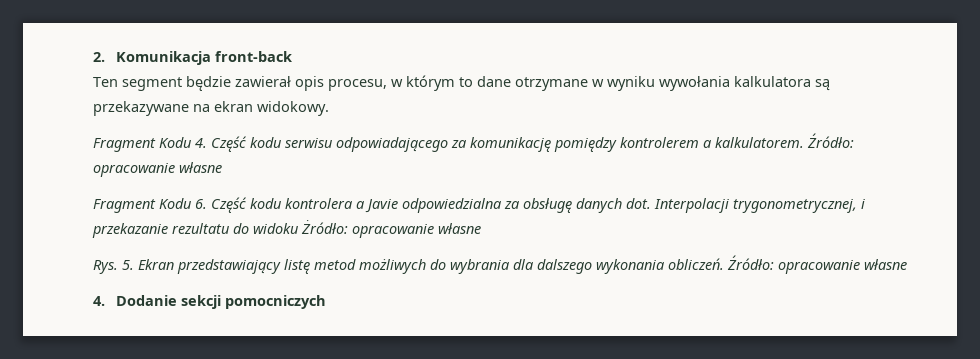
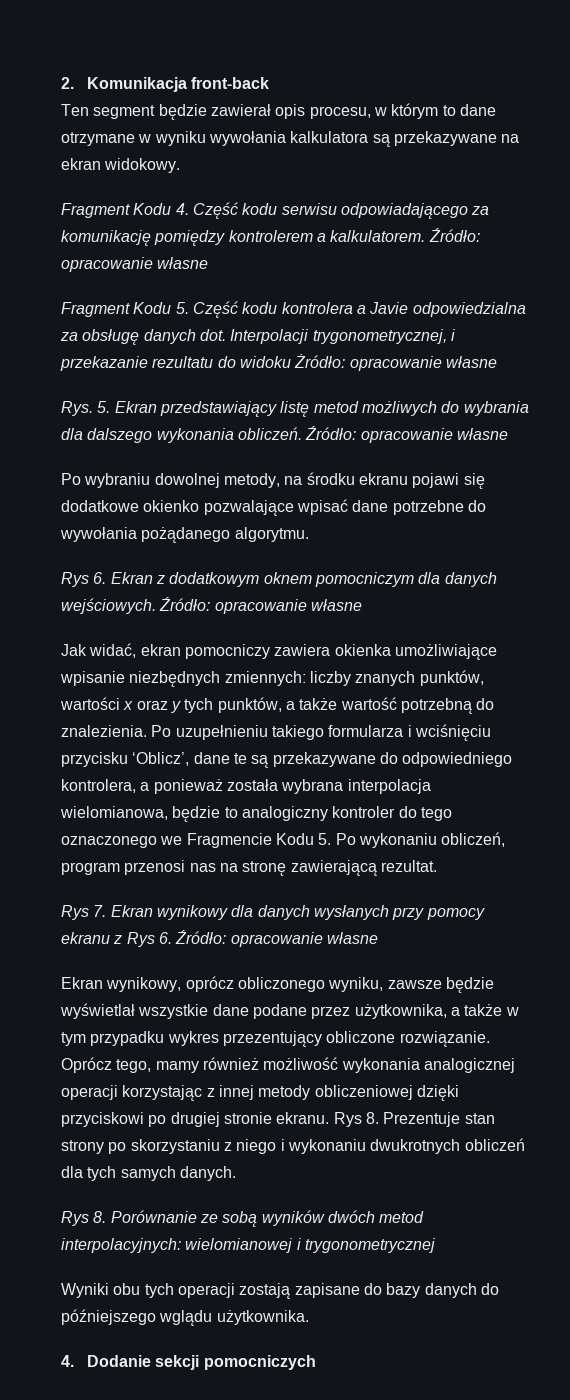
[194,199,207,209] 6. -> [175,302,189,314] 5.
(907, 264) none -> [61,472,485,489] [61,499,486,516] [60,527,309,543] [61,572,497,587] [61,597,362,614] [61,643,497,660] [60,670,484,687] [60,697,495,714] [61,724,491,741] [61,752,513,768] [61,779,431,794] [60,806,452,822] [61,832,506,848] [61,860,437,876] [61,905,485,920] [61,930,378,947] [61,976,494,993] [60,1003,519,1019] [61,1031,490,1047] [61,1057,515,1073] [61,1085,459,1101] [61,1112,495,1127] [61,1138,525,1154] [61,1166,236,1181] [61,1210,425,1227] [61,1238,435,1253] [61,1283,499,1299] [61,1309,309,1326] // Po wybraniu dowolnej metody, na środku ekranu pojawi się dodatkowe okienko pozwalające wpisać dane potrzebne do wywołania pożądanego algorytmu. // Rys 6. Ekran z dodatkowym oknem pomocniczym dla danych wejściowych. Źródło: opracowanie własne // Jak widać, ekran pomocniczy zawiera okienka umożliwiające wpisanie niezbędnych zmiennych: liczby znanych punktów, wartości x oraz y tych punktów, a także wartość potrzebną do znalezienia. Po uzupełnieniu takiego formularza i wciśnięciu przycisku ‘Oblicz’, dane te są przekazywane do odpowiedniego kontrolera, a ponieważ została wybrana interpolacja wielomianowa, będzie to analogiczny kontroler do tego oznaczonego we Fragmencie Kodu 5. Po wykonaniu obliczeń, program przenosi nas na stronę zawierającą rezultat. // Rys 7. Ekran wynikowy dla danych wysłanych przy pomocy ekranu z Rys 6. Źródło: opracowanie własne // Ekran wynikowy, oprócz obliczonego wyniku, zawsze będzie wyświetlał wszystkie dane podane przez użytkownika, a także w tym przypadku wykres przezentujący obliczone rozwiązanie. Oprócz tego, mamy również możliwość wykonania analogicznej operacji korzystając z innej metody obliczeniowej dzięki przyciskowi po drugiej stronie ekranu. Rys 8. Prezentuje stan strony po skorzystaniu z niego i wykonaniu dwukrotnych obliczeń dla tych samych danych. // Rys 8. Porównanie ze sobą wyników dwóch metod interpolacyjnych: wielomianowej i trygonometrycznej // Wyniki obu tych operacji zostają zapisane do bazy danych do późniejszego wglądu użytkownika.

